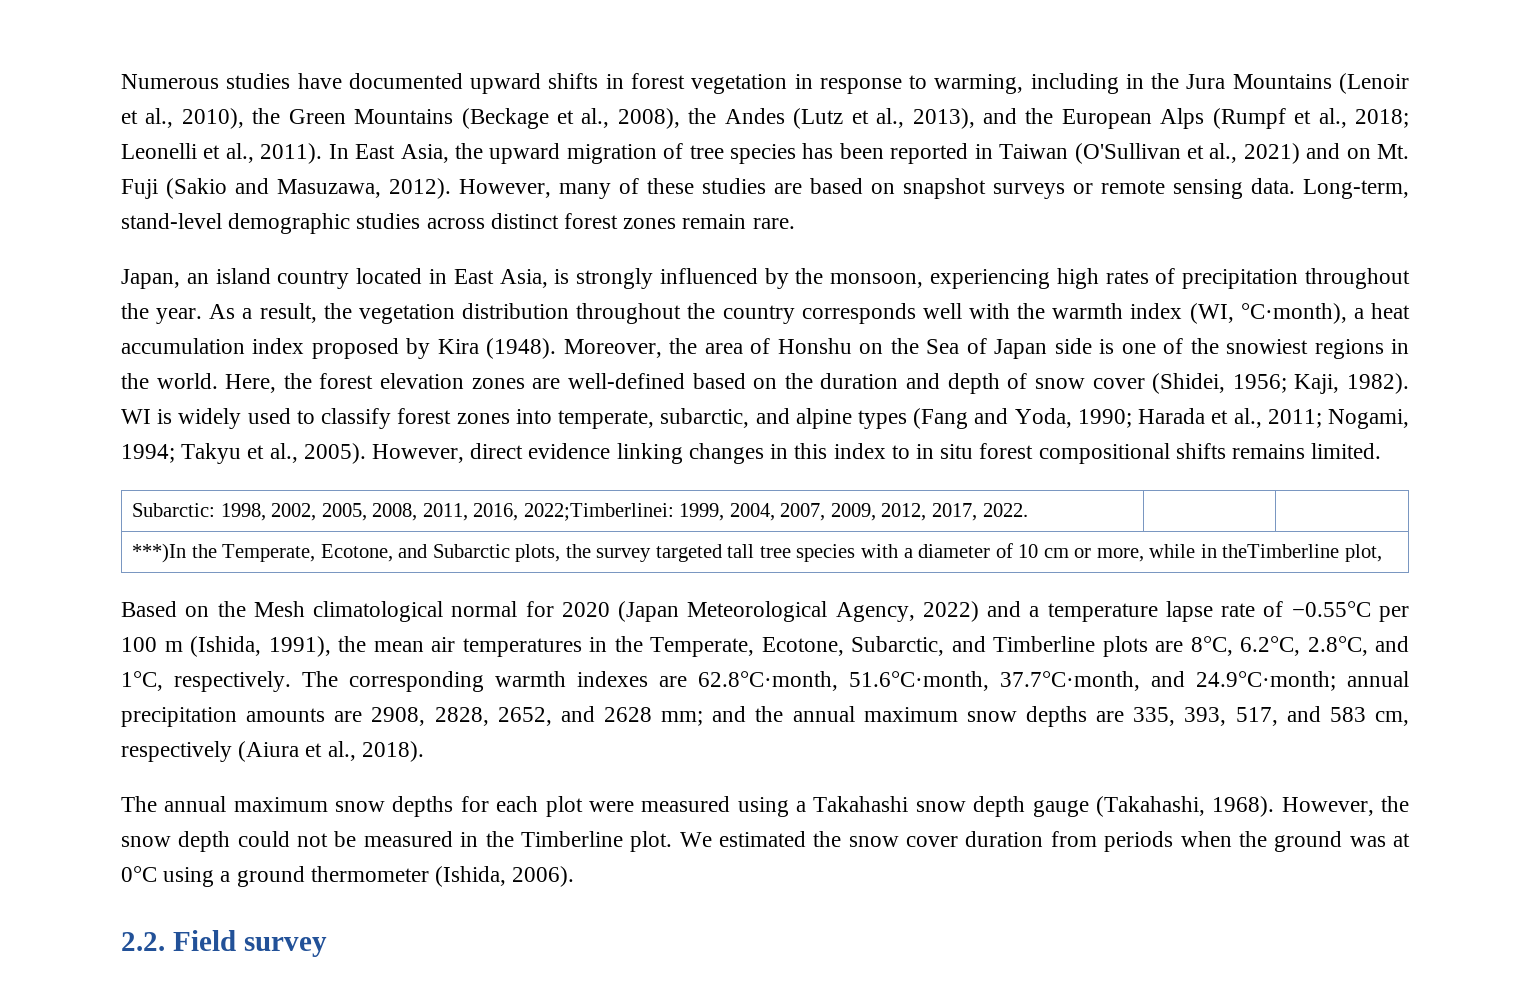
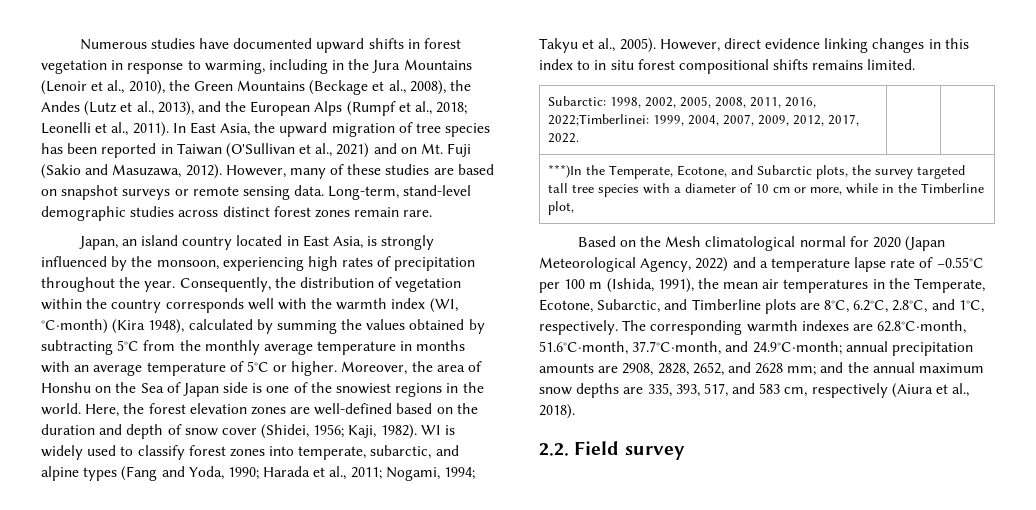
[209,303,682,324] As a result, the vegetation distribution throughout -> [179,277,462,292] [41,298,82,310] Consequently, the distribution of vegetation within
[1240,303,1411,324] [121,338,557,359] °C·month), a heat accumulation index proposed by Kira (1948). -> [41,319,485,334] [41,340,466,355] [41,361,338,376] °C·month) (Kira 1948), calculated by summing the values obtained by subtracting 5°C from the monthly average temperature in months with an average temperature of 5°C or higher.
[1222,544,1340,558] theTimberline -> [898,183,985,193] the Timberline
[121,796,1409,817] [121,831,1410,852] [121,866,575,887] // The annual maximum snow depths for each plot were measured using a Takahashi snow depth gauge (Takahashi, 1968). However, the snow depth could not be measured in the Timberline plot. We estimated the snow cover duration from periods when the ground was at 0°C using a ground thermometer (Ishida, 2006). -> (575, 411) none

